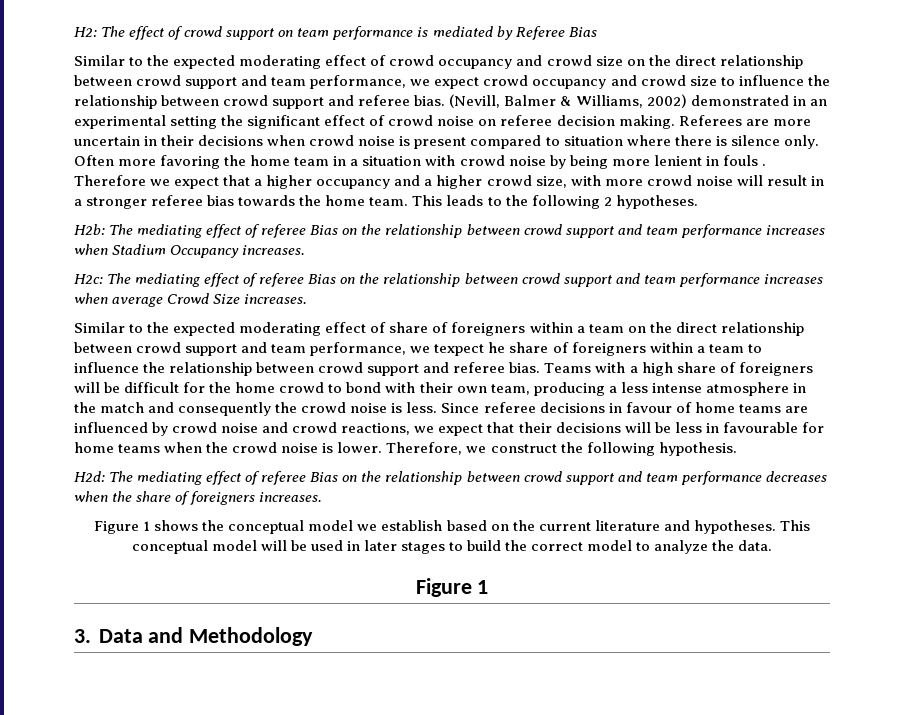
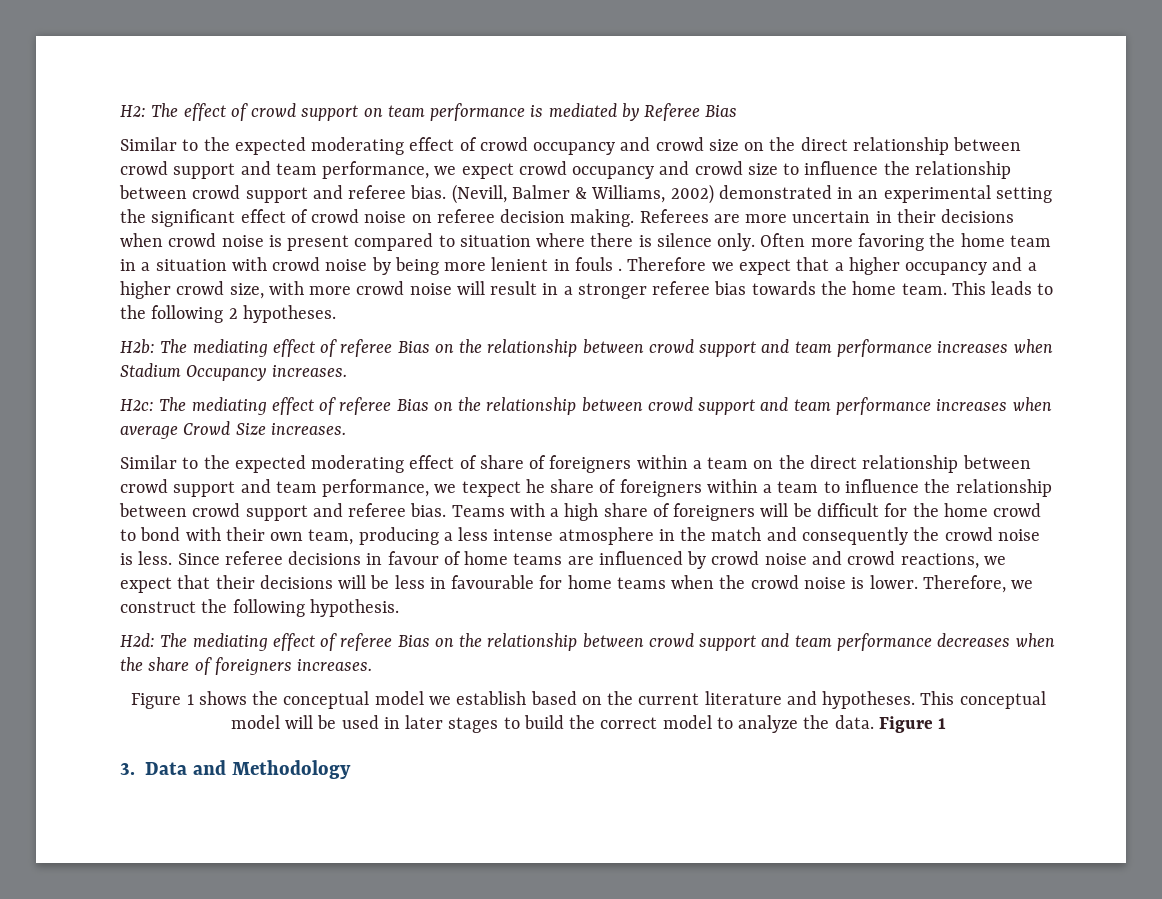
(773, 545) // -> (874, 722) none

